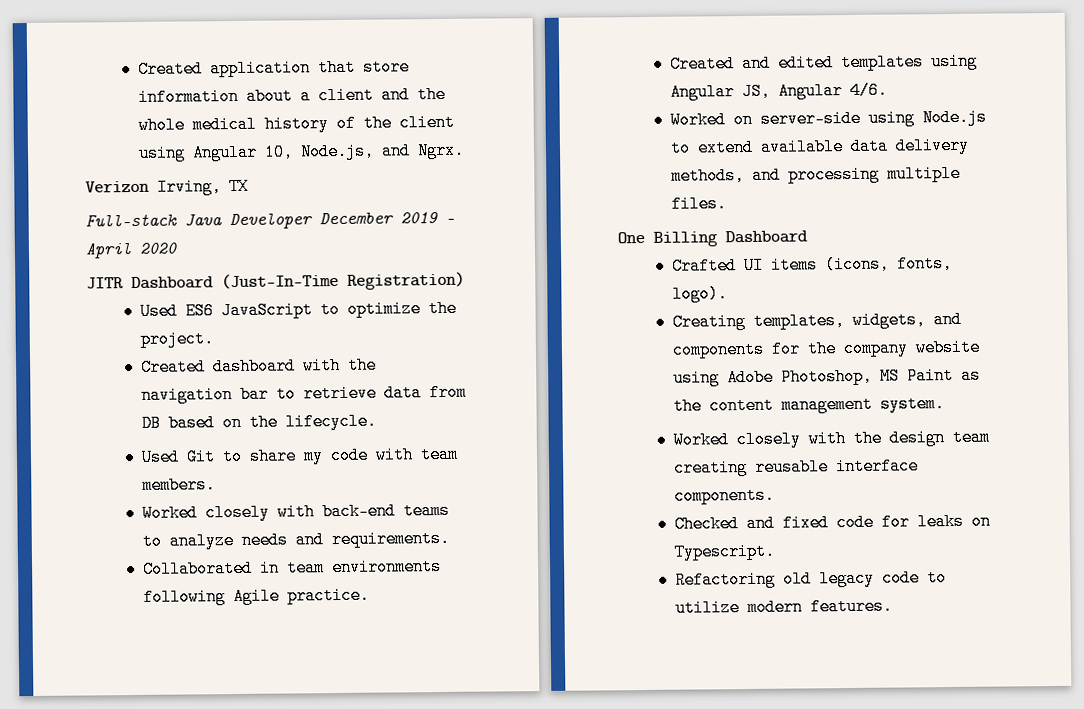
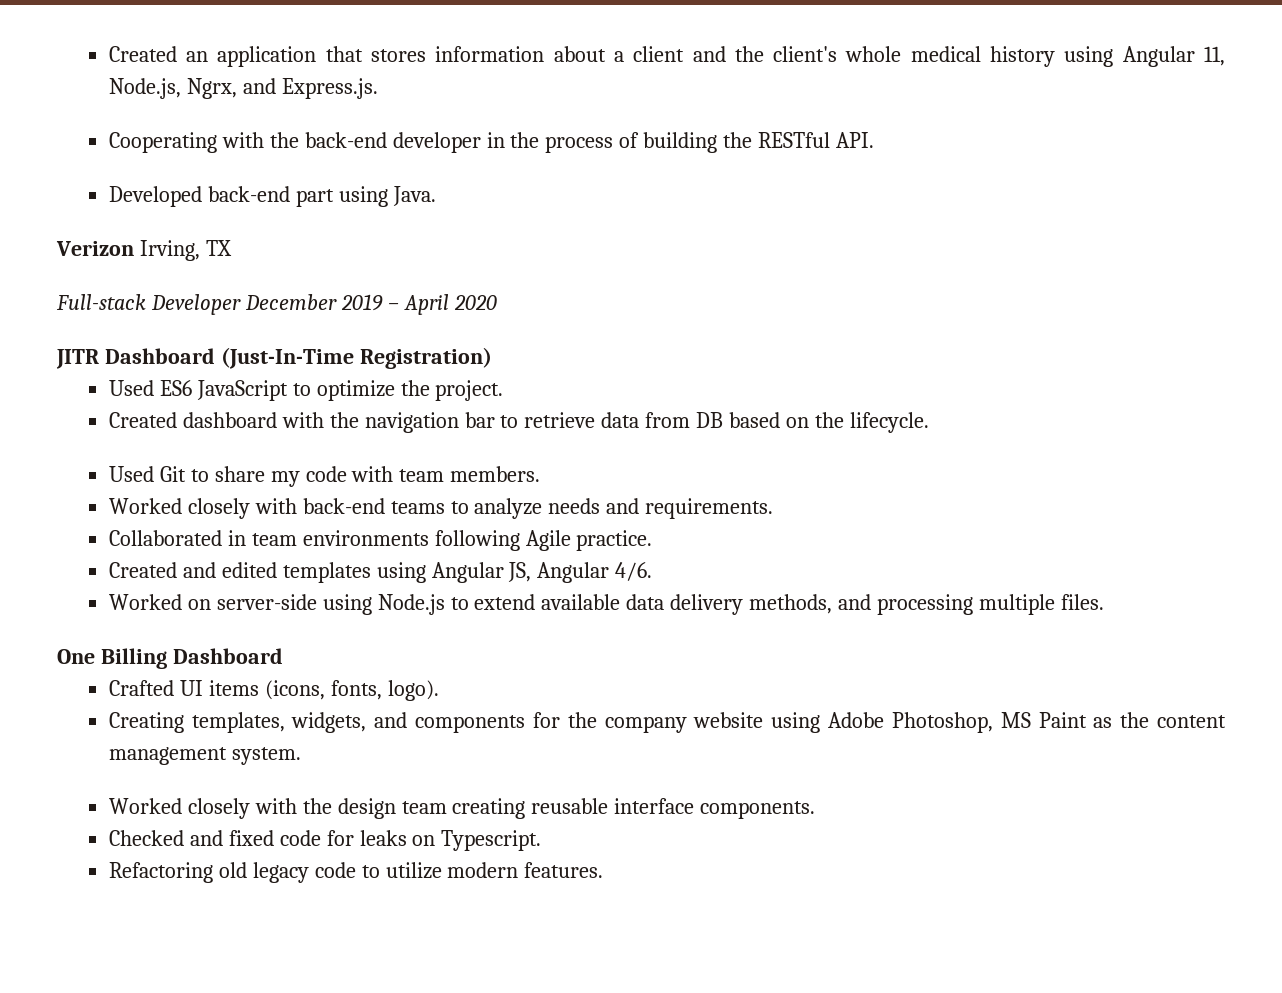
[137,60,203,78] Created -> [108,46,209,62] Created an
[362,58,410,76] store -> [371,49,427,62] stores
(446, 94) none -> [773,46,838,62] client's
[335,113,455,133] [137,141,465,162] of the client using Angular 10, Node.js, and Ngrx. -> [1064,46,1225,67] [108,78,378,99] [108,132,875,153] [108,186,436,207] using Angular 11, Node.js, Ngrx, and Express.js. // Cooperating with the back-end developer in the process of building the RESTful API. // Developed back-end part using Java.
[184,214,222,226] Java -> (146, 302) none

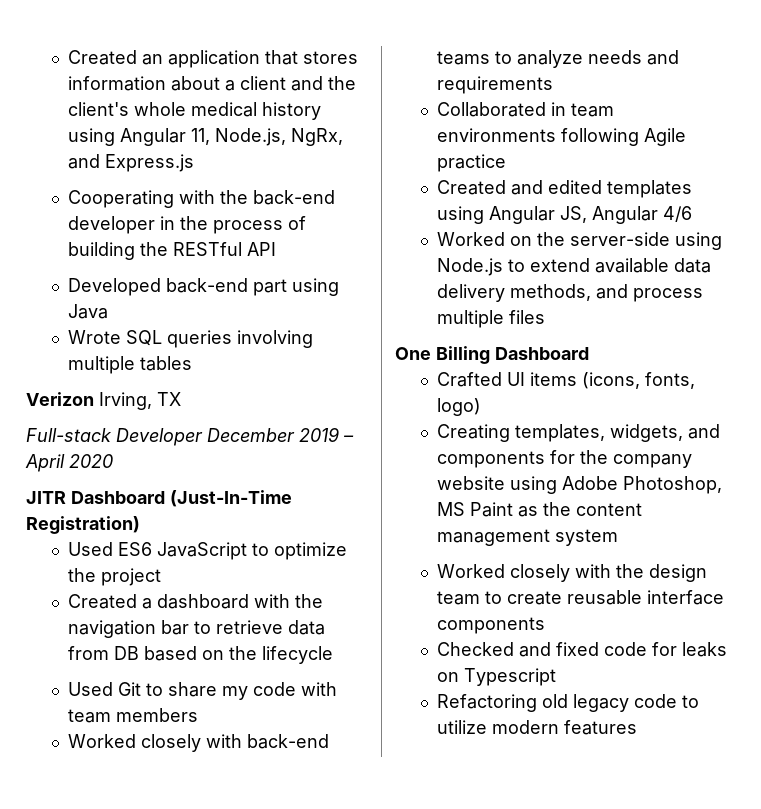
[186,78,378,99] Ngrx, and Express.js. -> [291,128,344,146] [68,154,195,172] NgRx, and Express.js
[836,132,875,148] API. -> [247,242,277,256] API
[392,186,436,206] Java. -> [68,304,109,319] [68,330,314,348] [68,356,193,374] Java // Wrote SQL queries involving multiple tables
[435,380,504,401] [108,412,177,428] project. // Created -> [101,568,162,586] [68,594,153,609] project // Created a
[849,412,929,433] lifecycle. -> [262,646,334,664] lifecycle
[450,466,541,482] members. -> [116,708,199,722] members
[645,498,774,519] requirements. -> [437,76,554,94] requirements
[576,530,653,551] practice. -> [437,154,507,172] practice
[615,562,653,581] 4/6. -> [663,206,693,222] 4/6
(211, 604) none -> [537,232,566,246] the
[877,594,1104,615] processing multiple files. -> [633,288,704,302] [437,310,546,328] process multiple files
[387,680,439,701] logo). -> [437,398,482,416] logo)
[231,747,301,765] system. -> [555,529,619,546] system
[452,798,526,819] creating -> [485,591,563,605] to create
[700,801,816,819] components. -> [437,617,546,634] components
[441,830,542,851] Typescript. -> [464,668,557,686] Typescript
[524,862,604,878] features. -> [564,720,638,735] features

